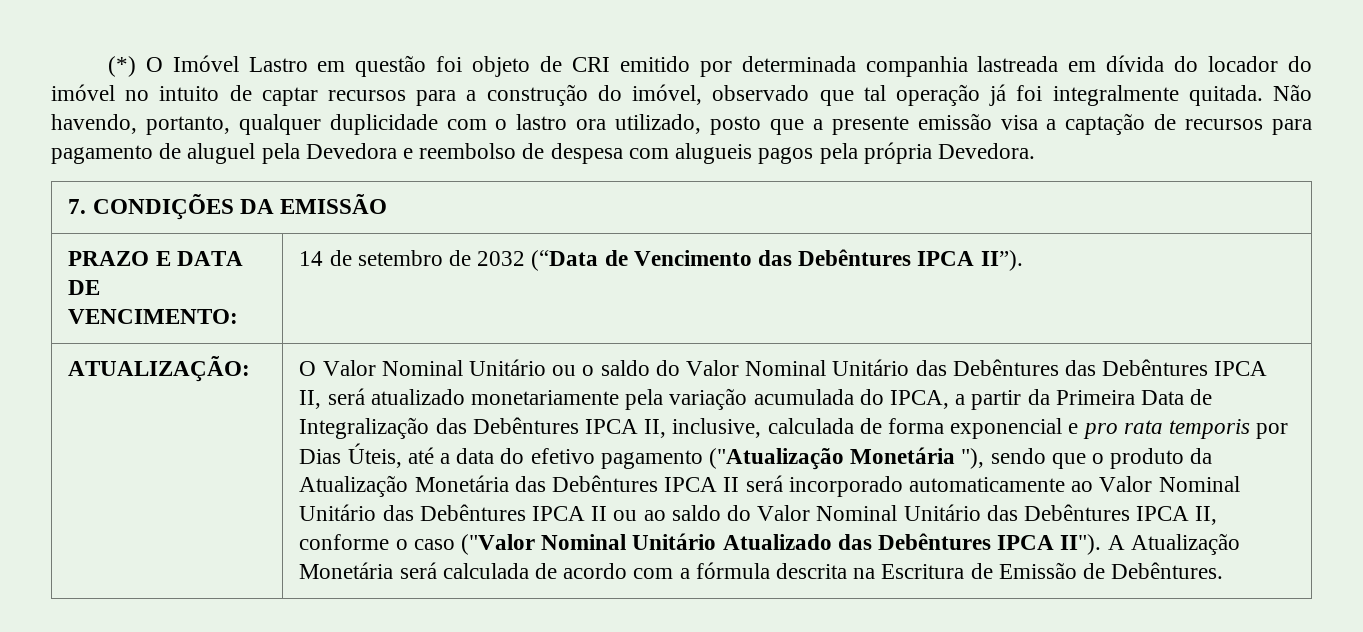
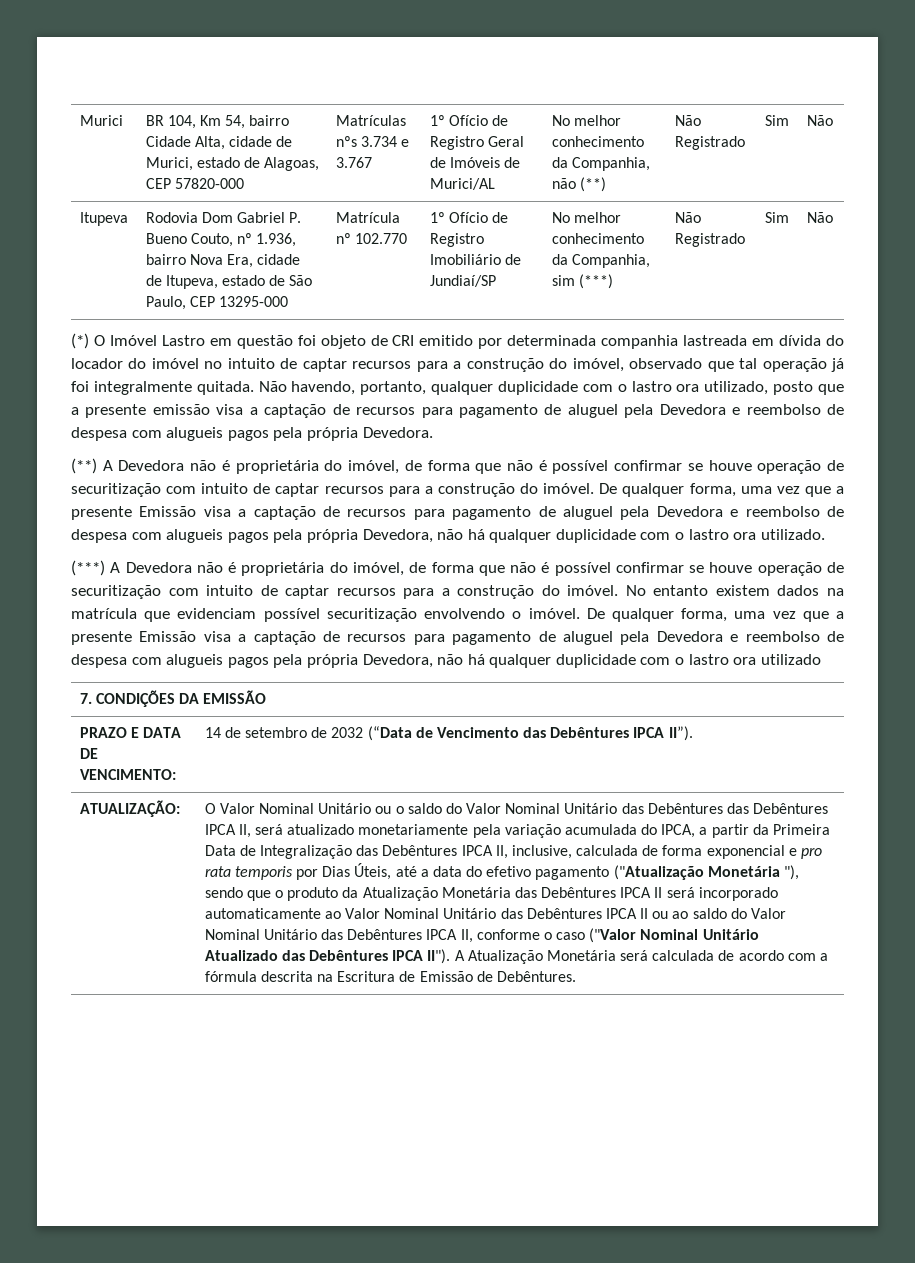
(107, 66) none -> [79,115,123,126] [145,115,290,129] [145,136,293,150] [145,157,320,171] [145,178,244,189] [335,115,406,126] [335,136,409,147] [335,157,372,168] [429,115,508,126] [429,136,524,150] [429,157,520,168] [429,178,495,190] [551,115,621,126] [551,136,644,147] [551,157,650,171] [551,177,606,192] [674,115,701,126] [674,136,745,150] [764,115,789,126] [806,115,833,126] [79,212,128,226] [145,212,302,223] [145,233,297,247] [145,254,301,268] [145,275,313,289] [145,296,288,310] [335,212,400,223] [335,233,407,244] [429,212,508,223] [429,233,484,247] [429,254,521,265] [429,275,496,287] [551,212,621,223] [551,233,644,244] [551,254,650,268] [551,274,613,289] [674,212,701,223] [674,233,745,247] [764,212,789,223] [806,212,833,223] Murici | BR 104, Km 54, bairro Cidade Alta, cidade de Murici, estado de Alagoas, CEP 57820-000 | Matrículas nºs 3.734 e 3.767 | 1º Ofício de Registro Geral de Imóveis de Murici/AL | No melhor conhecimento da Companhia, não (**) | Não Registrado | Sim | Não // Itupeva | Rodovia Dom Gabriel P. Bueno Couto, nº 1.936, bairro Nova Era, cidade de Itupeva, estado de São Paulo, CEP 13295-000 | Matrícula nº 102.770 | 1º Ofício de Registro Imobiliário de Jundiaí/SP | No melhor conhecimento da Companhia, sim (***) | Não Registrado | Sim | Não //
(1035, 151) none -> [71,458,844,474] [71,483,845,497] [71,506,844,520] [71,529,825,543] [71,560,845,576] [71,585,844,599] [71,608,844,622] [71,631,844,645] [71,654,821,668] // (**) A Devedora não é proprietária do imóvel, de forma que não é possível confirmar se houve operação de securitização com intuito de captar recursos para a construção do imóvel. De qualquer forma, uma vez que a presente Emissão visa a captação de recursos para pagamento de aluguel pela Devedora e reembolso de despesa com alugueis pagos pela própria Devedora, não há qualquer duplicidade com o lastro ora utilizado. // (***) A Devedora não é proprietária do imóvel, de forma que não é possível confirmar se houve operação de securitização com intuito de captar recursos para a construção do imóvel. No entanto existem dados na matrícula que evidenciam possível securitização envolvendo o imóvel. De qualquer forma, uma vez que a presente Emissão visa a captação de recursos para pagamento de aluguel pela Devedora e reembolso de despesa com alugueis pagos pela própria Devedora, não há qualquer duplicidade com o lastro ora utilizado

